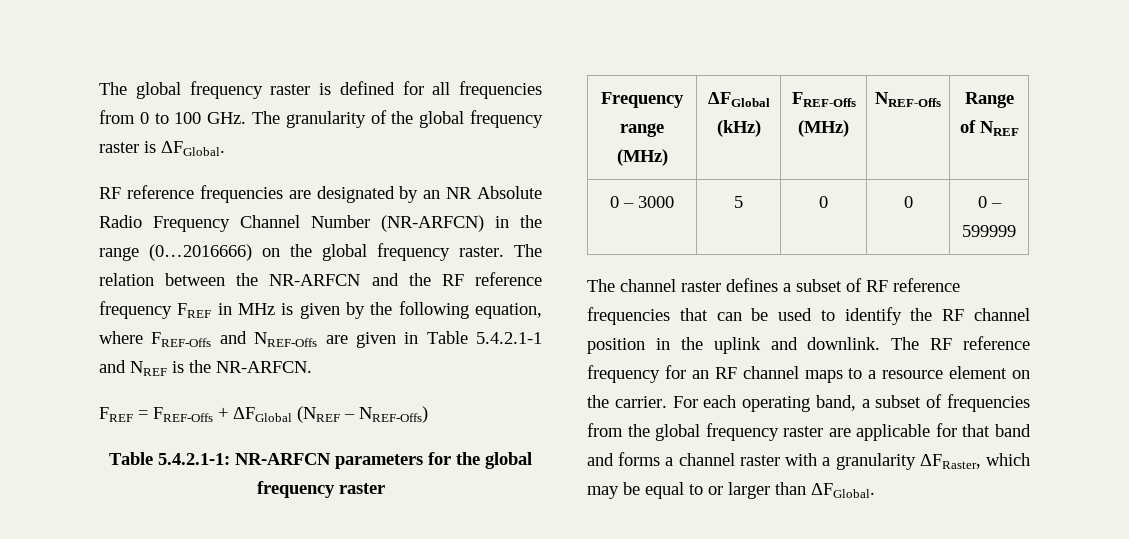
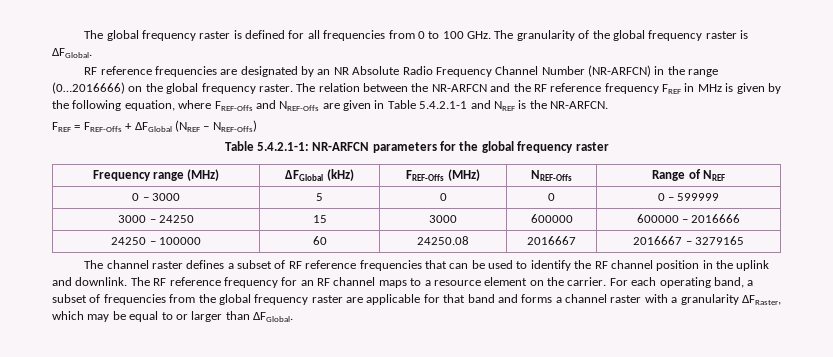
(1016, 231) none -> [118,215,194,223] [312,215,327,223] [429,215,457,223] [530,214,573,223] [636,214,741,223] [111,237,201,245] [312,236,327,245] [417,236,469,245] [527,236,576,245] [633,236,744,245] // 3000 – 24250 | 15 | 3000 | 600000 | 600000 – 2016666 // 24250 – 100000 | 60 | 24250.08 | 2016667 | 2016667 – 3279165

